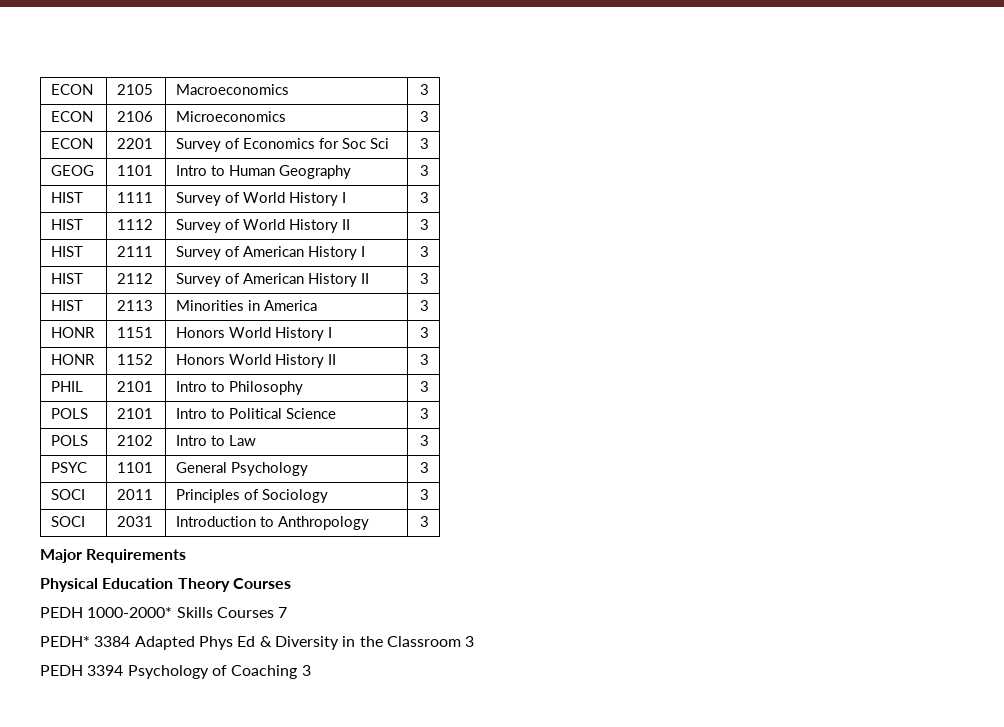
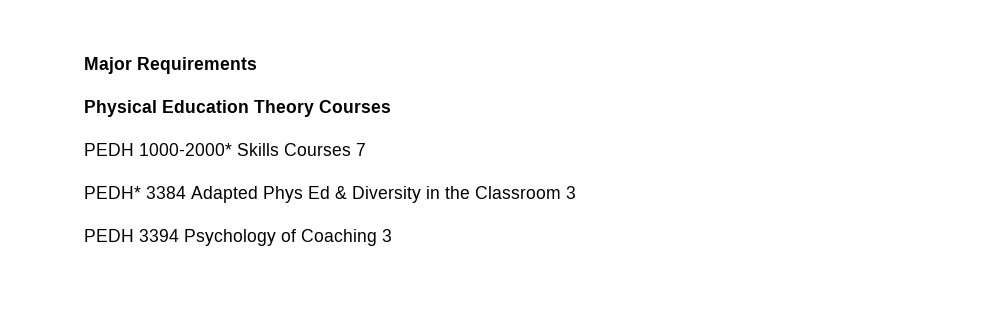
[51,84,94,95] [117,84,154,95] [176,84,290,95] [419,84,429,95] [51,111,94,122] [117,111,154,122] [176,111,287,122] [419,111,429,122] [51,138,94,149] [117,138,154,149] [176,138,390,152] [419,138,429,149] [51,165,95,176] [117,165,154,176] [176,165,352,179] [419,165,429,176] [51,192,84,203] [117,192,154,203] [176,192,347,206] [419,192,429,203] [51,219,84,230] [117,219,154,230] [176,219,351,233] [419,219,429,230] [51,246,84,257] [117,246,154,257] [176,246,366,260] [419,246,429,257] [51,273,84,284] [117,273,154,284] [176,273,370,287] [419,273,429,284] [51,300,84,311] [117,300,154,311] [176,300,318,311] [419,300,429,311] [51,327,96,338] [117,327,154,338] [176,327,333,341] [419,327,429,338] [51,354,96,365] [117,354,154,365] [176,354,337,368] [419,354,429,365] [51,381,84,392] [117,381,154,392] [176,381,304,395] [419,381,429,392] [51,408,89,419] [117,408,154,419] [176,408,337,419] [419,408,429,419] [51,435,89,446] [117,435,154,446] [176,435,257,446] [419,435,429,446] [51,462,88,473] [117,462,154,473] [176,462,309,476] [419,462,429,473] [51,489,86,500] [117,489,154,500] [176,489,329,503] [419,489,429,500] [51,516,86,527] [117,516,154,527] [176,516,370,530] [419,516,429,527] ECON | 2105 | Macroeconomics | 3 // ECON | 2106 | Microeconomics | 3 // ECON | 2201 | Survey of Economics for Soc Sci | 3 // GEOG | 1101 | Intro to Human Geography | 3 // HIST | 1111 | Survey of World History I | 3 // HIST | 1112 | Survey of World History II | 3 // HIST | 2111 | Survey of American History I | 3 // HIST | 2112 | Survey of American History II | 3 // HIST | 2113 | Minorities in America | 3 // HONR | 1151 | Honors World History I | 3 // HONR | 1152 | Honors World History II | 3 // PHIL | 2101 | Intro to Philosophy | 3 // POLS | 2101 | Intro to Political Science | 3 // POLS | 2102 | Intro to Law | 3 // PSYC | 1101 | General Psychology | 3 // SOCI | 2011 | Principles of Sociology | 3 // SOCI | 2031 | Introduction to Anthropology | 3 // -> (84, 65) none

